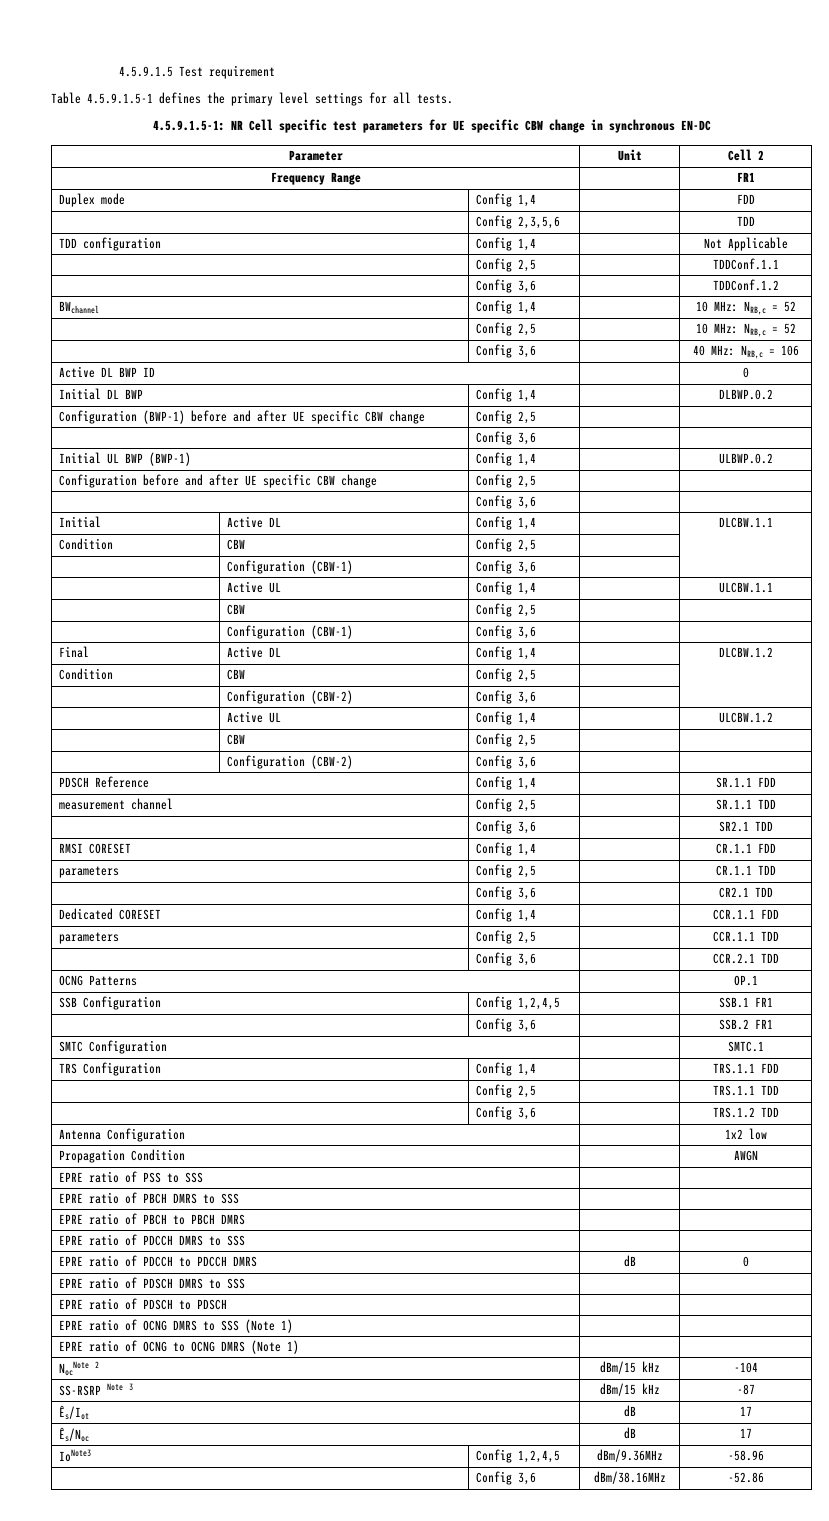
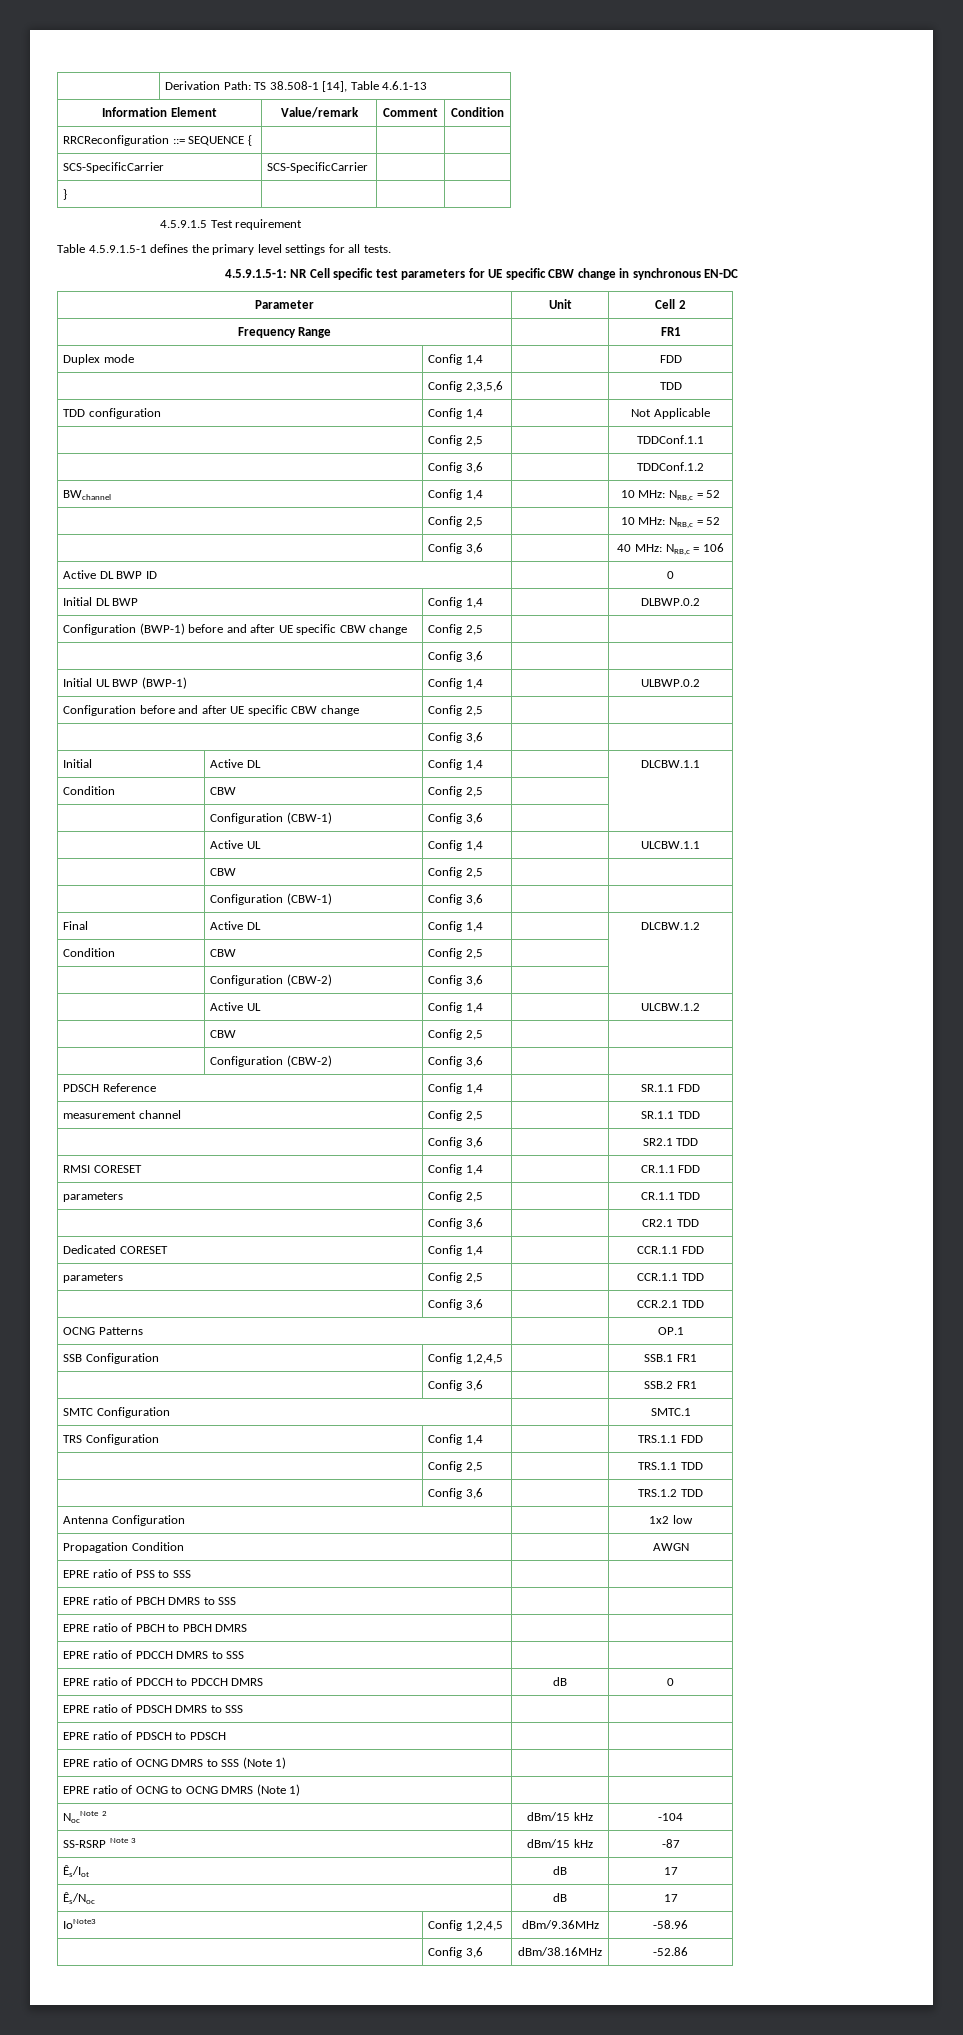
(119, 71) none -> [165,81,428,92] [102,107,217,117] [280,107,359,118] [383,108,438,117] [451,107,504,117] [63,135,252,146] [63,162,165,173] [267,162,369,173] [63,189,68,200] | Derivation Path: TS 38.508-1 [14], Table 4.6.1-13 // Information Element | Value/remark | Comment | Condition // RRCReconfiguration ::= SEQUENCE { | | | // SCS-SpecificCarrier | SCS-SpecificCarrier | | // } | | | //

